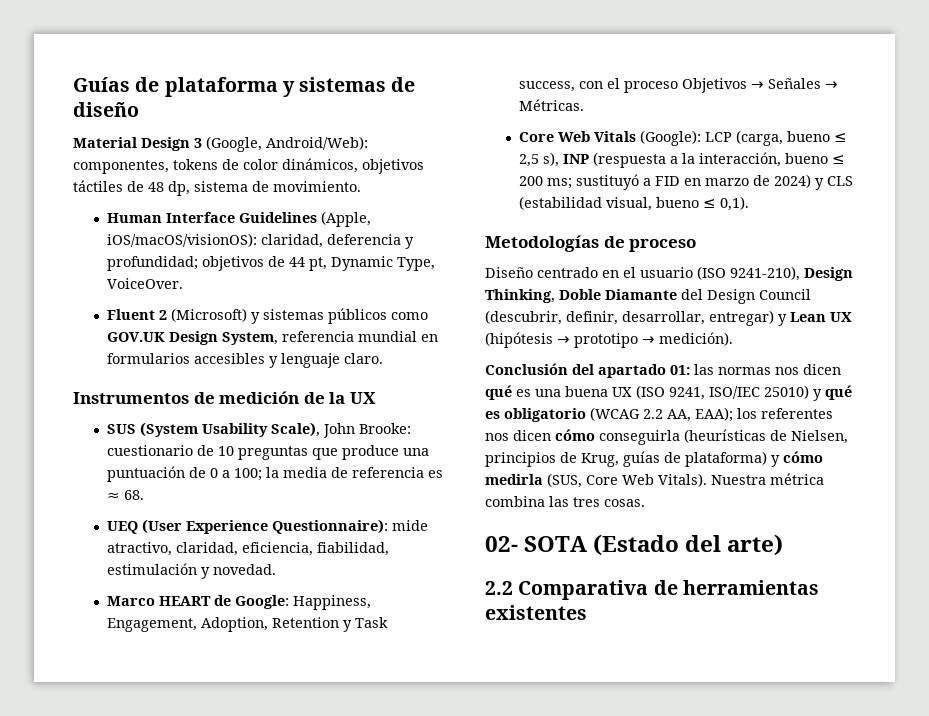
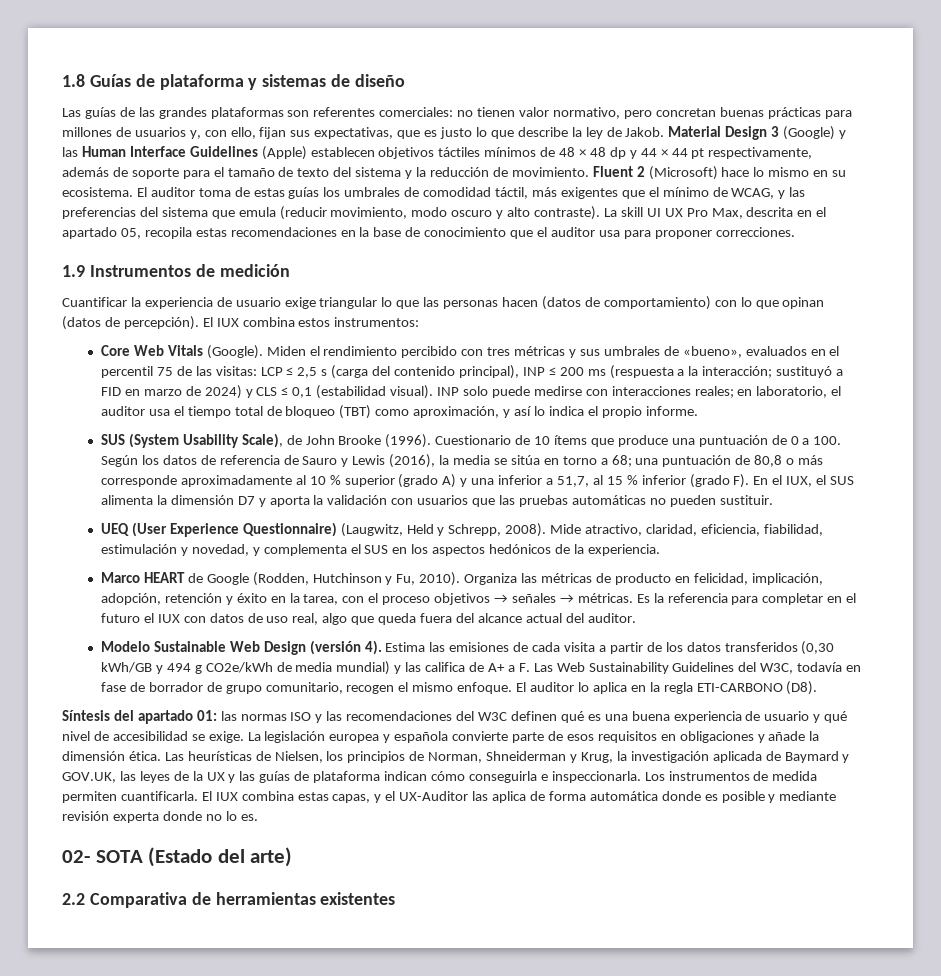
(73, 84) none -> [62,74,85,87] 1.8
[73,136,368,152] [73,158,424,174] [73,180,361,196] [107,211,372,227] [107,233,415,249] [107,256,436,271] [107,278,184,289] [107,308,429,324] [107,331,439,345] [107,353,384,368] [73,391,376,404] [107,422,412,438] [107,445,430,460] [107,466,444,482] [107,490,145,500] [107,519,429,534] [107,542,390,556] [107,563,277,579] [107,595,372,610] [107,617,389,632] [519,78,839,93] [519,99,585,111] [519,130,848,146] [519,152,846,168] [519,176,573,189] Material Design 3 (Google, Android/Web): componentes, tokens de color dinámicos, objetivos táctiles de 48 dp, sistema de movimiento. // Human Interface Guidelines (Apple, iOS/macOS/visionOS): claridad, deferencia y profundidad; objetivos de 44 pt, Dynamic Type, VoiceOver. // Fluent 2 (Microsoft) y sistemas públicos como GOV.UK Design System, referencia mundial en formularios accesibles y lenguaje claro. // Instrumentos de medición de la UX // SUS (System Usability Scale), John Brooke: cuestionario de 10 preguntas que produce una puntuación de 0 a 100; la media de referencia es ≈ 68. // UEQ (User Experience Questionnaire): mide atractivo, claridad, eficiencia, fiabilidad, estimulación y novedad. // Marco HEART de Google: Happiness, Engagement, Adoption, Retention y Task success, con el proceso Objetivos → Señales → Métricas. // Core Web Vitals (Google): LCP (carga, bueno ≤ 2,5 s), INP (respuesta a la interacción, bueno ≤ 200 ms; -> [62,107,852,119] [62,126,847,140] [62,146,813,160] [62,166,847,180] [62,187,806,199] [62,206,827,220] [62,227,795,239] [62,264,290,277] [62,296,825,310] [62,316,420,330] [100,345,840,359] [100,365,773,379] Las guías de las grandes plataformas son referentes comerciales: no tienen valor normativo, pero concretan buenas prácticas para millones de usuarios y, con ello, fijan sus expectativas, que es justo lo que describe la ley de Jakob. Material Design 3 (Google) y las Human Interface Guidelines (Apple) establecen objetivos táctiles mínimos de 48 × 48 dp y 44 × 44 pt respectivamente, además de soporte para el tamaño de texto del sistema y la reducción de movimiento. Fluent 2 (Microsoft) hace lo mismo en su ecosistema. El auditor toma de estas guías los umbrales de comodidad táctil, más exigentes que el mínimo de WCAG, y las preferencias del sistema que emula (reducir movimiento, modo oscuro y alto contraste). La skill UI UX Pro Max, descrita en el apartado 05, recopila estas recomendaciones en la base de conocimiento que el auditor usa para proponer correcciones. // 1.9 Instrumentos de medición // Cuantificar la experiencia de usuario exige triangular lo que las personas hacen (datos de comportamiento) con lo que opinan (datos de percepción). El IUX combina estos instrumentos: // Core Web Vitals (Google). Miden el rendimiento percibido con tres métricas y sus umbrales de «bueno», evaluados en el percentil 75 de las visitas: LCP ≤ 2,5 s (carga del contenido principal), INP ≤ 200 ms (respuesta a la interacción;
[519,196,750,211] [485,235,697,252] [485,266,853,281] [485,289,811,304] [485,310,852,326] [485,332,733,348] [485,363,568,375] (estabilidad visual, bueno ≤ 0,1). // Metodologías de proceso // Diseño centrado en el usuario (ISO 9241-210), Design Thinking, Doble Diamante del Design Council (descubrir, definir, desarrollar, entregar) y Lean UX (hipótesis → prototipo → medición). // Conclusión -> [281,385,842,399] [100,405,698,419] [100,433,842,448] [100,454,823,468] [100,474,854,488] [100,495,773,507] [100,522,823,537] [100,544,660,556] [100,572,823,586] [100,593,857,605] [100,613,636,625] [100,640,835,655] [100,661,862,675] [100,681,818,695] [62,710,110,721] ≤ 0,1 (estabilidad visual). INP solo puede medirse con interacciones reales; en laboratorio, el auditor usa el tiempo total de bloqueo (TBT) como aproximación, y así lo indica el propio informe. // SUS (System Usability Scale), de John Brooke (1996). Cuestionario de 10 ítems que produce una puntuación de 0 a 100. Según los datos de referencia de Sauro y Lewis (2016), la media se sitúa en torno a 68; una puntuación de 80,8 o más corresponde aproximadamente al 10 % superior (grado A) y una inferior a 51,7, al 15 % inferior (grado F). En el IUX, el SUS alimenta la dimensión D7 y aporta la validación con usuarios que las pruebas automáticas no pueden sustituir. // UEQ (User Experience Questionnaire) (Laugwitz, Held y Schrepp, 2008). Mide atractivo, claridad, eficiencia, fiabilidad, estimulación y novedad, y complementa el SUS en los aspectos hedónicos de la experiencia. // Marco HEART de Google (Rodden, Hutchinson y Fu, 2010). Organiza las métricas de producto en felicidad, implicación, adopción, retención y éxito en la tarea, con el proceso objetivos → señales → métricas. Es la referencia para completar en el futuro el IUX con datos de uso real, algo que queda fuera del alcance actual del auditor. // Modelo Sustainable Web Design (versión 4). Estima las emisiones de cada visita a partir de los datos transferidos (0,30 kWh/GB y 494 g CO2e/kWh de media mundial) y las califica de A+ a F. Las Web Sustainability Guidelines del W3C, todavía en fase de borrador de grupo comunitario, recogen el mismo enfoque. El auditor lo aplica en la regla ETI-CARBONO (D8). // Síntesis
[775,364,841,375] [485,385,852,401] [485,407,833,422] [485,429,848,445] [485,451,823,467] [485,473,824,488] [485,496,645,507] nos dicen qué es una buena UX (ISO 9241, ISO/IEC 25010) y qué es obligatorio (WCAG 2.2 AA, EAA); los referentes nos dicen cómo conseguirla (heurísticas de Nielsen, principios de Krug, guías de plataforma) y cómo medirla (SUS, Core Web Vitals). Nuestra métrica combina las tres cosas. -> [290,711,848,723] [62,731,820,743] [62,751,850,763] [62,771,818,783] [62,791,837,803] [62,811,258,823] ISO y las recomendaciones del W3C definen qué es una buena experiencia de usuario y qué nivel de accesibilidad se exige. La legislación europea y española convierte parte de esos requisitos en obligaciones y añade la dimensión ética. Las heurísticas de Nielsen, los principios de Norman, Shneiderman y Krug, la investigación aplicada de Baymard y GOV.UK, las leyes de la UX y las guías de plataforma indican cómo conseguirla e inspeccionarla. Los instrumentos de medida permiten cuantificarla. El IUX combina estas capas, y el UX-Auditor las aplica de forma automática donde es posible y mediante revisión experta donde no lo es.

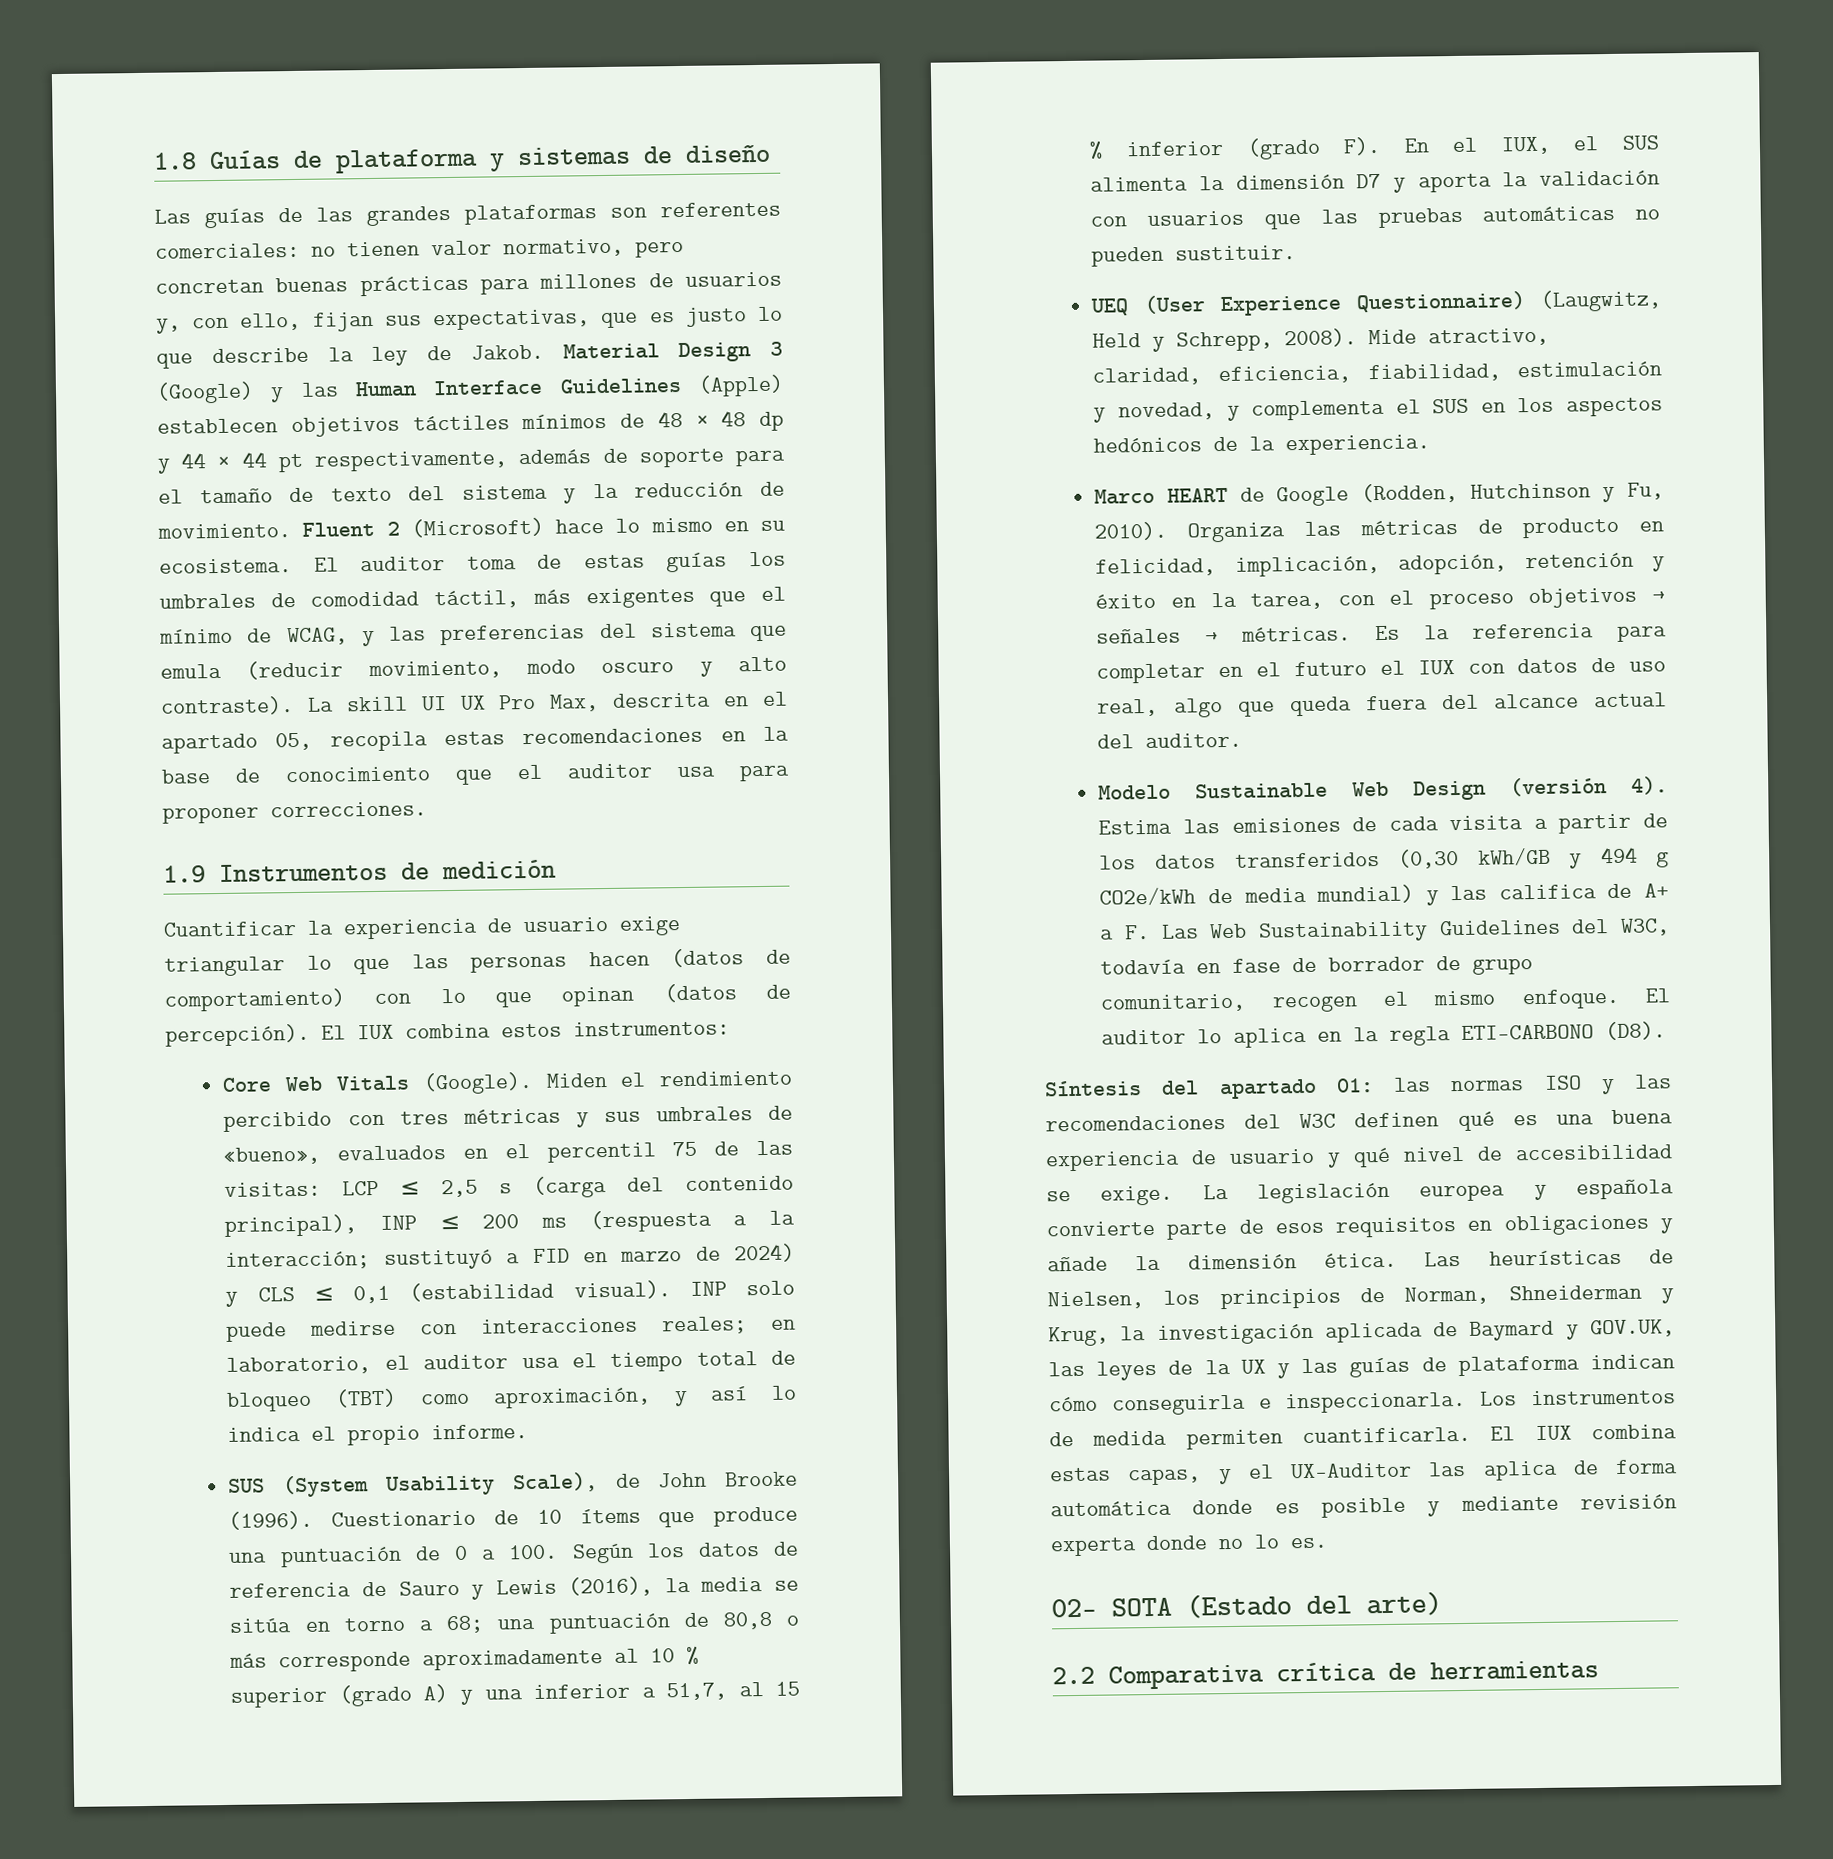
(187, 900) none -> [1276,1662,1376,1683] crítica
[320,892,396,905] existentes -> (1599, 1670) none

